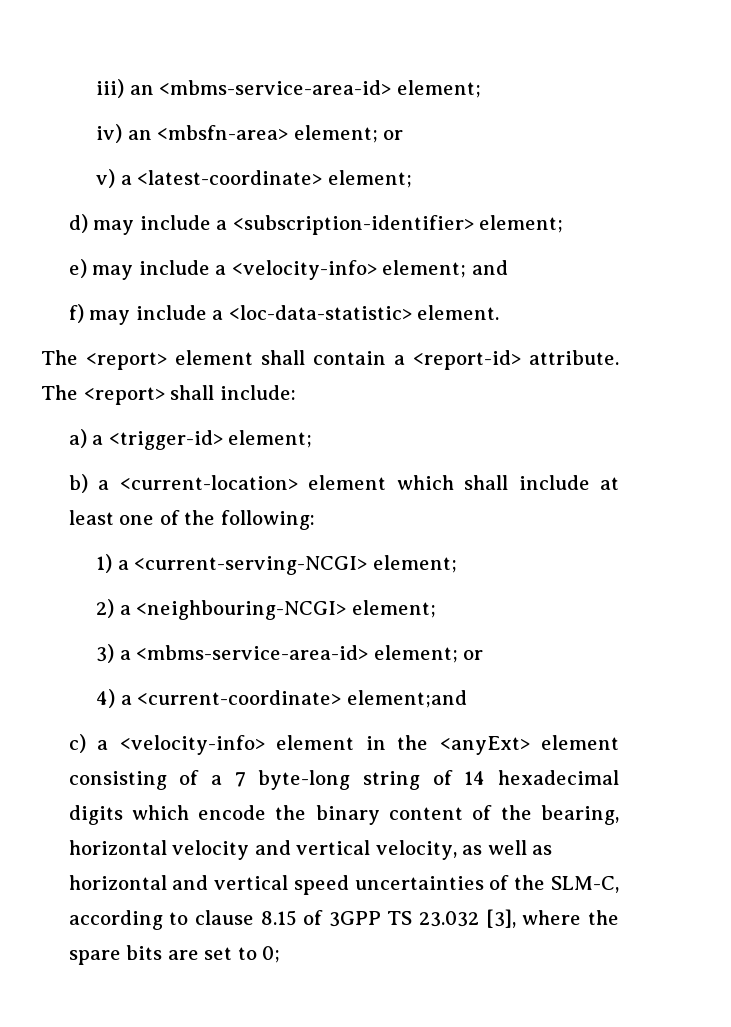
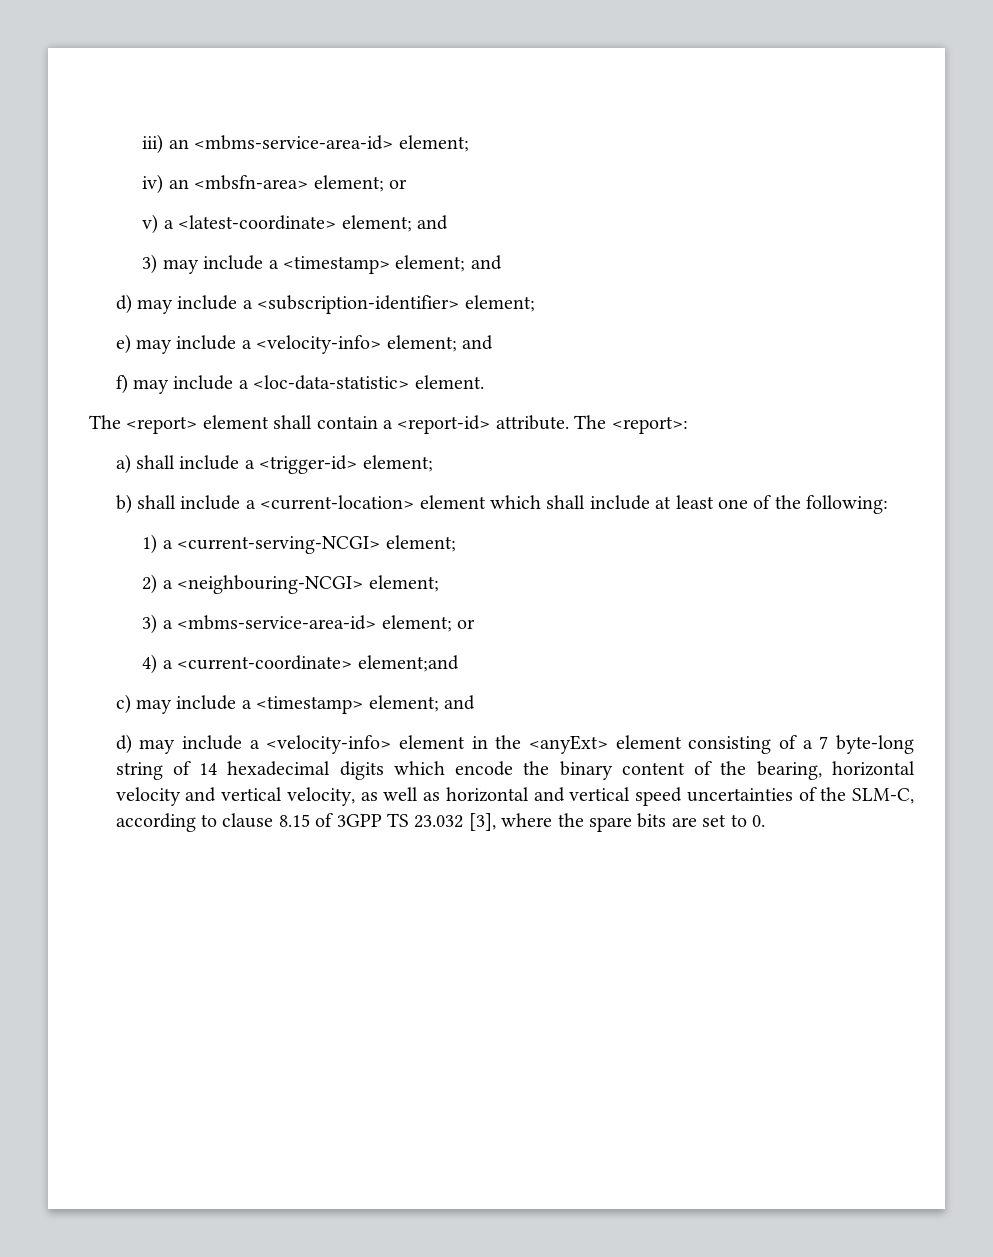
(412, 179) none -> [416,215,448,230] [142,254,502,274] and // 3) may include a <timestamp> element; and
[83,385,296,405] <report> shall include: -> [611,416,688,434] <report>:
(87, 438) none -> [136,455,240,470] shall include
(88, 483) none -> [137,495,241,510] shall include
(86, 743) none -> [136,695,476,714] [115,734,242,754] may include a <timestamp> element; and // d) may include
[262,946,281,963] 0; -> [752,815,766,827] 0.

